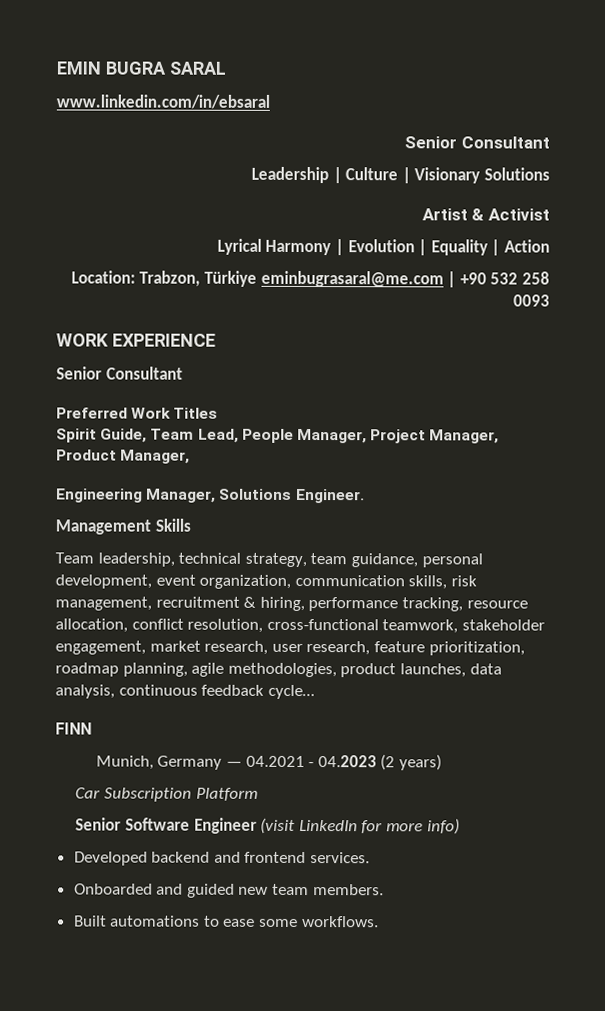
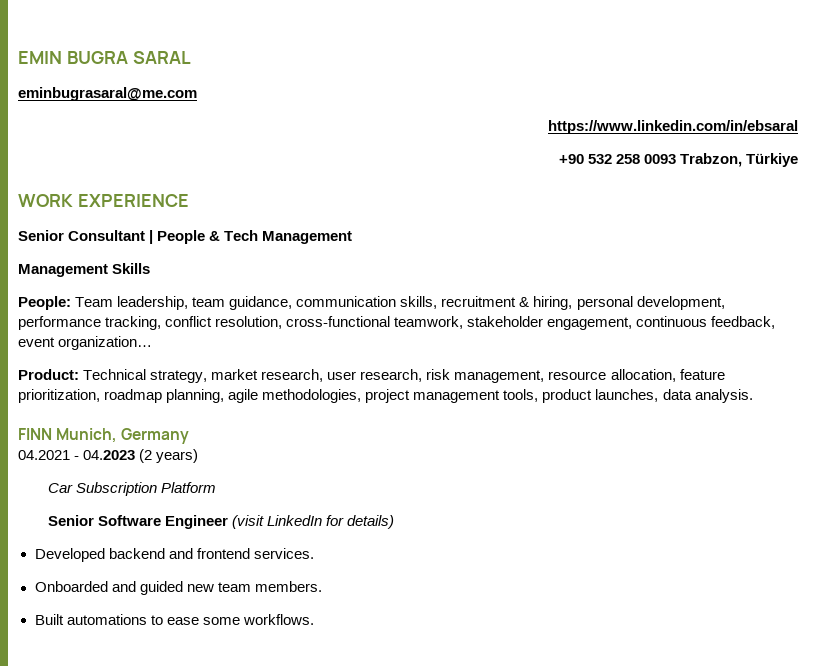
[56,94,270,109] [404,136,550,149] [251,166,550,184] [421,208,550,221] [216,238,550,256] [70,270,457,288] www.linkedin.com/in/ebsaral // Senior Consultant // Leadership | Culture | Visionary Solutions // Artist & Activist // Lyrical Harmony | Evolution | Equality | Action // Location: Trabzon, Türkiye eminbugrasaral@me.com | -> [18,87,197,101] [548,120,798,134] eminbugrasaral@me.com // https://www.linkedin.com/in/ebsaral //
(550, 300) none -> [679,153,798,167] Trabzon, Türkiye
[56,407,219,419] [56,428,500,444] [56,449,191,464] [56,488,365,504] // Preferred Work Titles // Spirit Guide, Team Lead, People Manager, Project Manager, Product Manager, // Engineering Manager, Solutions Engineer. -> [149,230,353,244] | People & Tech Management
(191, 525) none -> [18,296,71,310] People:
[178,552,483,568] [55,574,477,590] [55,596,528,612] [55,618,128,633] technical strategy, team guidance, personal development, event organization, communication skills, risk management, recruitment & hiring, performance tracking, resource allocation, -> [192,296,725,310] [18,316,162,330] team guidance, communication skills, recruitment & hiring, personal development, performance tracking,
[149,640,371,656] market research, user research, -> [636,316,776,329] [18,336,153,350] [18,369,676,383] continuous feedback, event organization… // Product: Technical strategy, market research, user research, risk management, resource allocation,
[340,663,502,678] [55,684,315,700] product launches, data analysis, continuous feedback cycle… -> [365,389,753,403] project management tools, product launches, data analysis.
(92, 728) // -> (52, 434) none
[225,761,242,767] — -> (190, 436) //
[385,818,460,835] more info) -> [347,515,395,529] details)

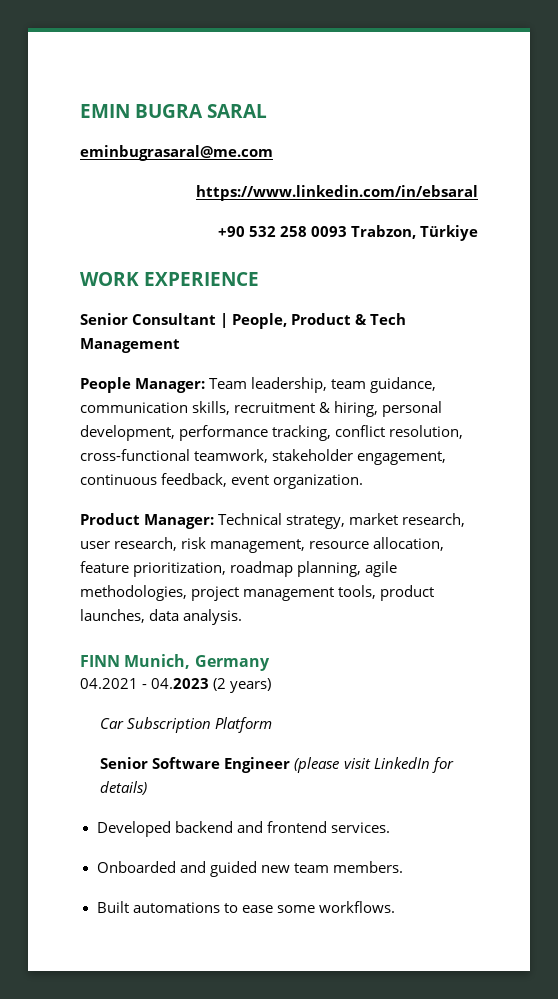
[157,230,206,244] People -> [232,313,352,329] People, Product
[18,263,151,277] [18,296,71,310] Management Skills // People: -> [80,377,206,393] People Manager:
[58,336,153,350] [18,369,79,380] organization… // Product: -> [273,474,364,489] [80,513,215,529] organization. // Product Manager:
[232,515,265,529] (visit -> [294,757,371,773] (please visit

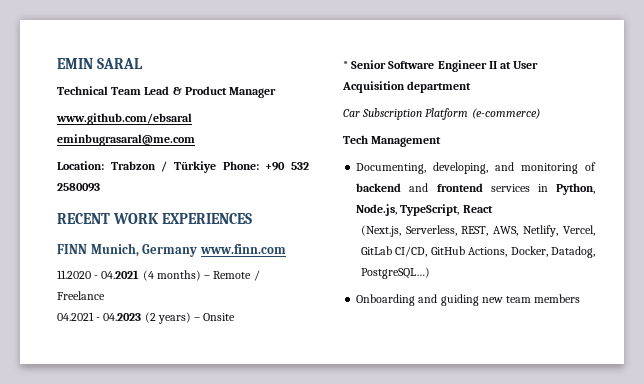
[135,104,204,118] BUGRA -> (93, 63) none
[80,145,273,161] [196,185,478,201] [217,225,479,241] [80,272,260,286] [80,313,407,329] [80,338,180,353] [80,377,437,393] [80,401,443,417] [80,425,464,441] [80,449,447,465] [80,473,364,489] [80,513,466,529] [80,537,445,553] [80,561,398,577] [80,585,435,601] [80,609,243,625] [80,654,270,671] eminbugrasaral@me.com // https://www.linkedin.com/in/ebsaral // +90 532 258 0093 Trabzon, Türkiye // WORK EXPERIENCE // Senior Consultant | People, Product & Tech Management // People Manager: Team leadership, team guidance, communication skills, recruitment & hiring, personal development, performance tracking, conflict resolution, cross-functional teamwork, stakeholder engagement, continuous feedback, event organization. // Product Manager: Technical strategy, market research, user research, risk management, resource allocation, feature prioritization, roadmap planning, agile methodologies, project management tools, product launches, data analysis. // FINN Munich, Germany -> [57,86,277,98] [56,113,192,125] [57,134,195,146] [57,161,309,173] [57,183,100,192] [57,213,253,224] [57,243,286,257] [57,270,260,281] [57,291,105,300] Technical Team Lead & Product Manager // www.github.com/ebsaral eminbugrasaral@me.com // Location: Trabzon / Türkiye Phone: +90 532 2580093 // RECENT WORK EXPERIENCES // FINN Munich, Germany www.finn.com // 11.2020 - 04.2021 (4 months) – Remote / Freelance
[100,717,273,733] [100,757,454,773] [100,781,148,795] [96,821,390,837] [96,861,403,877] [96,901,395,913] // Car Subscription Platform // Senior Software Engineer (please visit LinkedIn for details) // Developed backend and frontend services. // Onboarded and guided new team members. // Built automations to ease some workflows. -> [194,313,236,321] [343,60,539,72] [342,81,472,93] [343,108,540,120] [343,135,442,147] [356,162,596,174] [356,183,595,195] [356,204,493,216] [360,225,595,237] [360,246,595,258] [360,267,430,279] [356,294,581,306] – Onsite // * Senior Software Engineer II at User Acquisition department // Car Subscription Platform (e-commerce) // Tech Management // Documenting, developing, and monitoring of backend and frontend services in Python, Node.js, TypeScript, React // (Next.js, Serverless, REST, AWS, Netlify, Vercel, GitLab CI/CD, GitHub Actions, Docker, Datadog, PostgreSQL…) // Onboarding and guiding new team members

